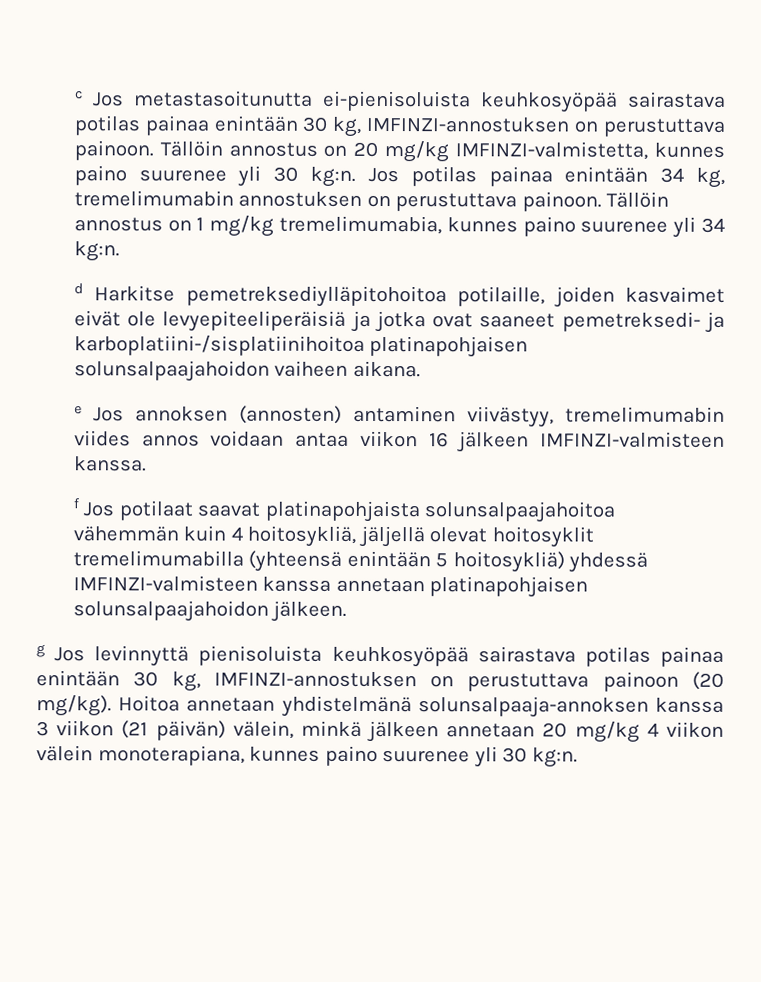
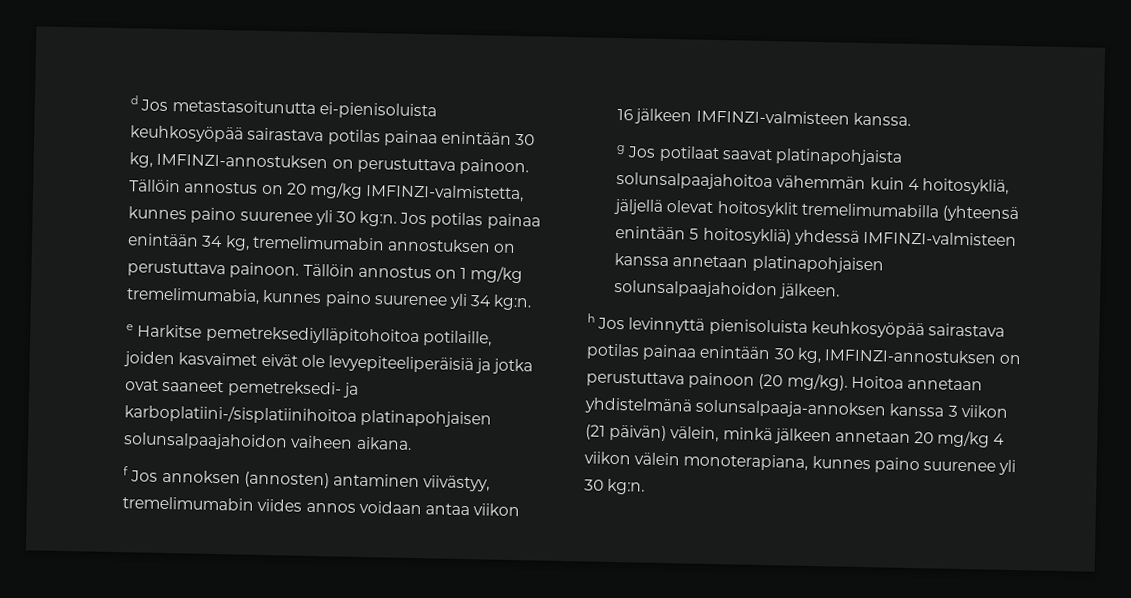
[74,90,83,100] c -> [130,95,140,105] d
[73,283,84,295] d -> [126,324,135,331] e
[73,405,82,415] e -> [123,466,130,476] f
[72,498,80,509] f -> [616,145,627,155] g
[36,644,45,658] g -> [587,313,595,323] h

